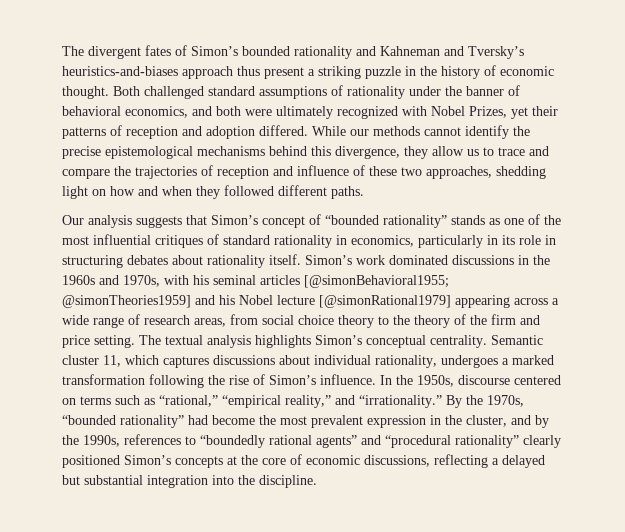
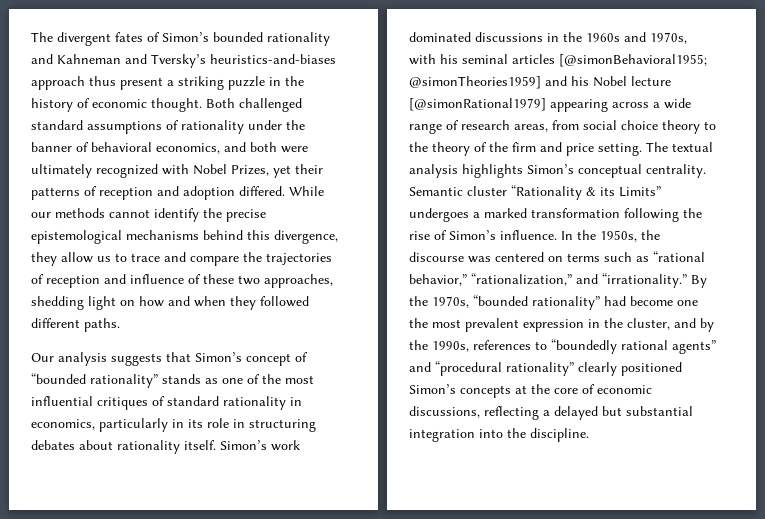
[103,355,437,368] 11, which captures discussions about individual rationality, -> [511,185,661,200] “Rationality & its Limits”
[458,375,510,385] discourse -> [641,230,660,240] [409,252,491,263] the discourse was
[159,395,331,408] “rational,” “empirical reality,” -> [653,251,705,262] [409,273,572,286] “rational behavior,” “rationalization,”
(255, 420) none -> [677,300,698,306] one

